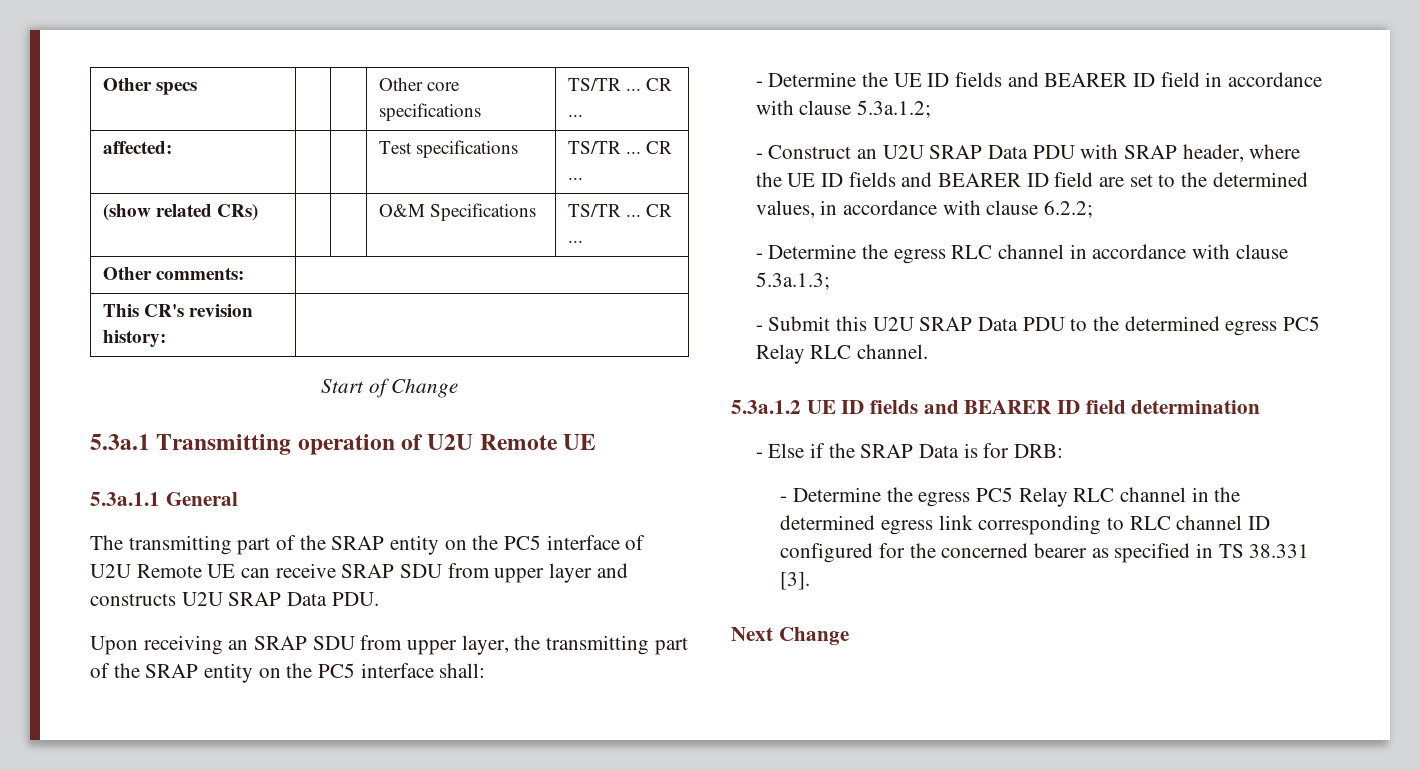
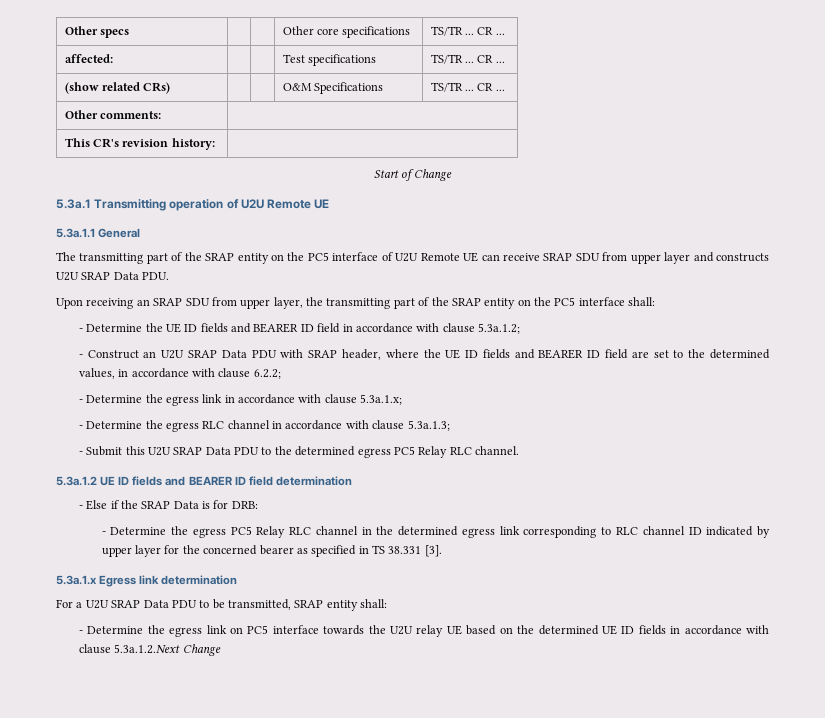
(1094, 209) none -> [78,394,403,406] // - Determine the egress link in accordance with clause 5.3a.1.x;
[780,543,874,563] configured -> [706,526,770,538] [101,545,162,557] indicated by upper layer
[731,627,773,641] Next -> [56,575,238,587] [56,599,388,611] [78,625,770,637] [78,644,181,654] 5.3a.1.x Egress link determination // For a U2U SRAP Data PDU to be transmitted, SRAP entity shall: // - Determine the egress link on PC5 interface towards the U2U relay UE based on the determined UE ID fields in accordance with clause 5.3a.1.2.Next

